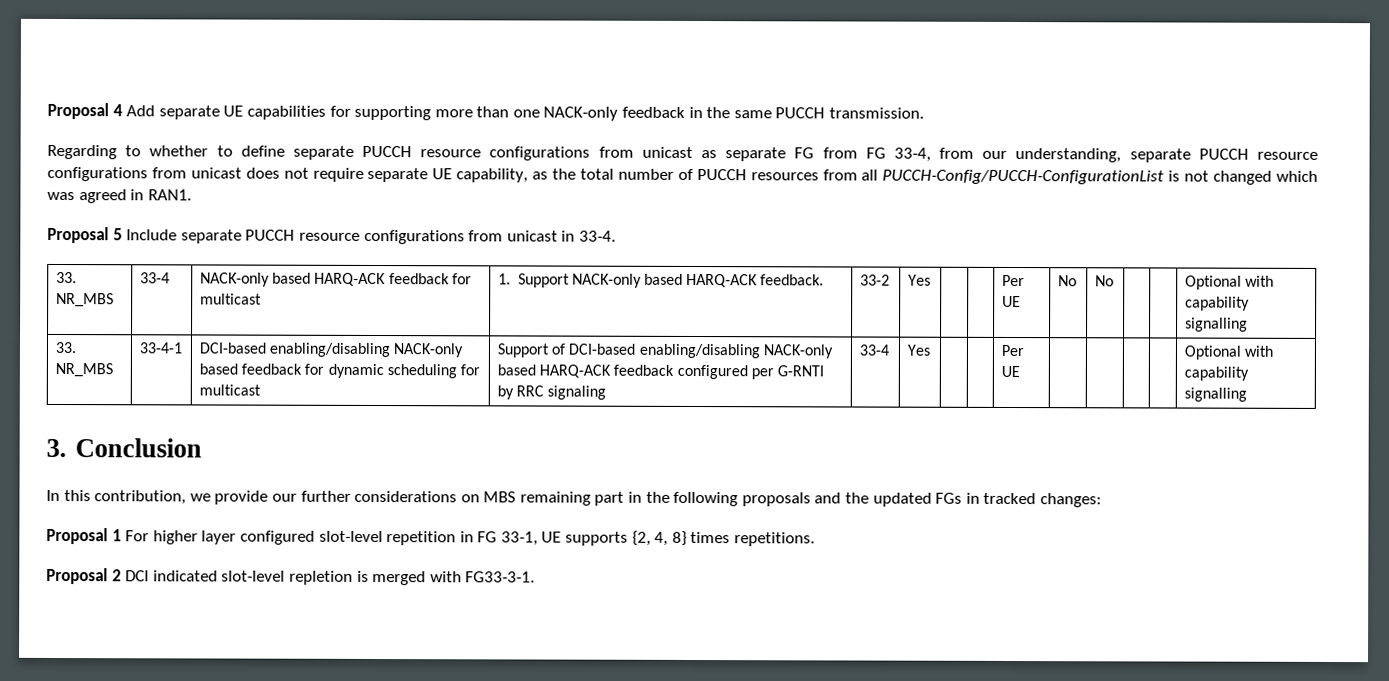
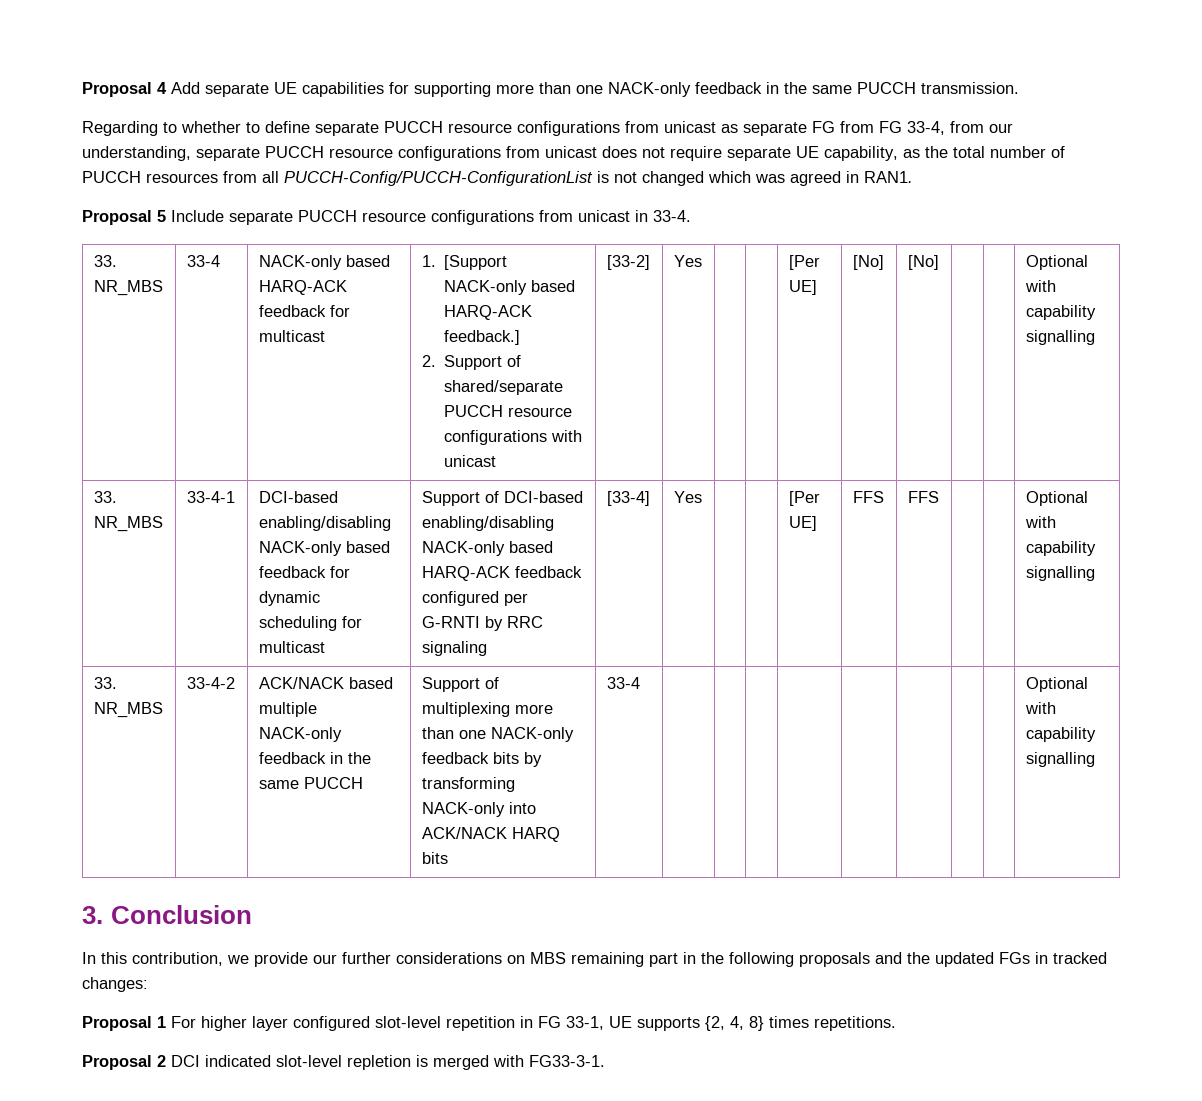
[517,273,825,288] [859,274,890,286] [907,274,931,286] [1001,274,1025,287] [1001,295,1021,308] [1057,275,1077,287] [1094,275,1114,287] Support NACK-only based HARQ-ACK feedback. | 33-2 | Yes | | | Per UE | No | No -> [443,255,507,270] [443,280,575,295] [443,305,532,320] [443,330,520,345] [421,355,521,370] [443,380,563,395] [443,405,572,417] [443,430,582,445] [443,455,496,467] [606,255,650,270] [673,255,702,267] [788,255,820,270] [788,280,817,295] [852,255,884,270] [907,255,939,270] [Support NACK-only based HARQ-ACK feedback.] // 2. Support of shared/separate PUCCH resource configurations with unicast | [33-2] | Yes | | | [Per UE] | [No] | [No]
[858,344,889,356] [906,344,930,356] [1000,344,1024,357] [1000,365,1020,378] 33-4 | Yes | | | Per UE -> [606,491,650,506] [673,491,702,503] [788,491,820,506] [788,516,817,531] [852,491,884,503] [907,491,939,503] [1025,491,1088,506] [1024,516,1056,528] [1025,541,1096,556] [1025,566,1095,581] [93,677,117,689] [93,702,163,718] [186,677,235,689] [258,677,393,689] [258,702,317,717] [258,727,342,742] [258,752,371,764] [258,777,363,789] [421,677,499,692] [421,702,553,717] [421,727,574,742] [421,752,542,767] [421,777,515,792] [421,802,536,817] [421,827,560,842] [421,852,448,864] [606,677,640,689] [33-4] | Yes | | | [Per UE] | FFS | FFS | | | Optional with capability signalling // 33. NR_MBS | 33-4-2 | ACK/NACK based multiple NACK-only feedback in the same PUCCH | Support of multiplexing more than one NACK-only feedback bits by transforming NACK-only into ACK/NACK HARQ bits | 33-4 | | | |

